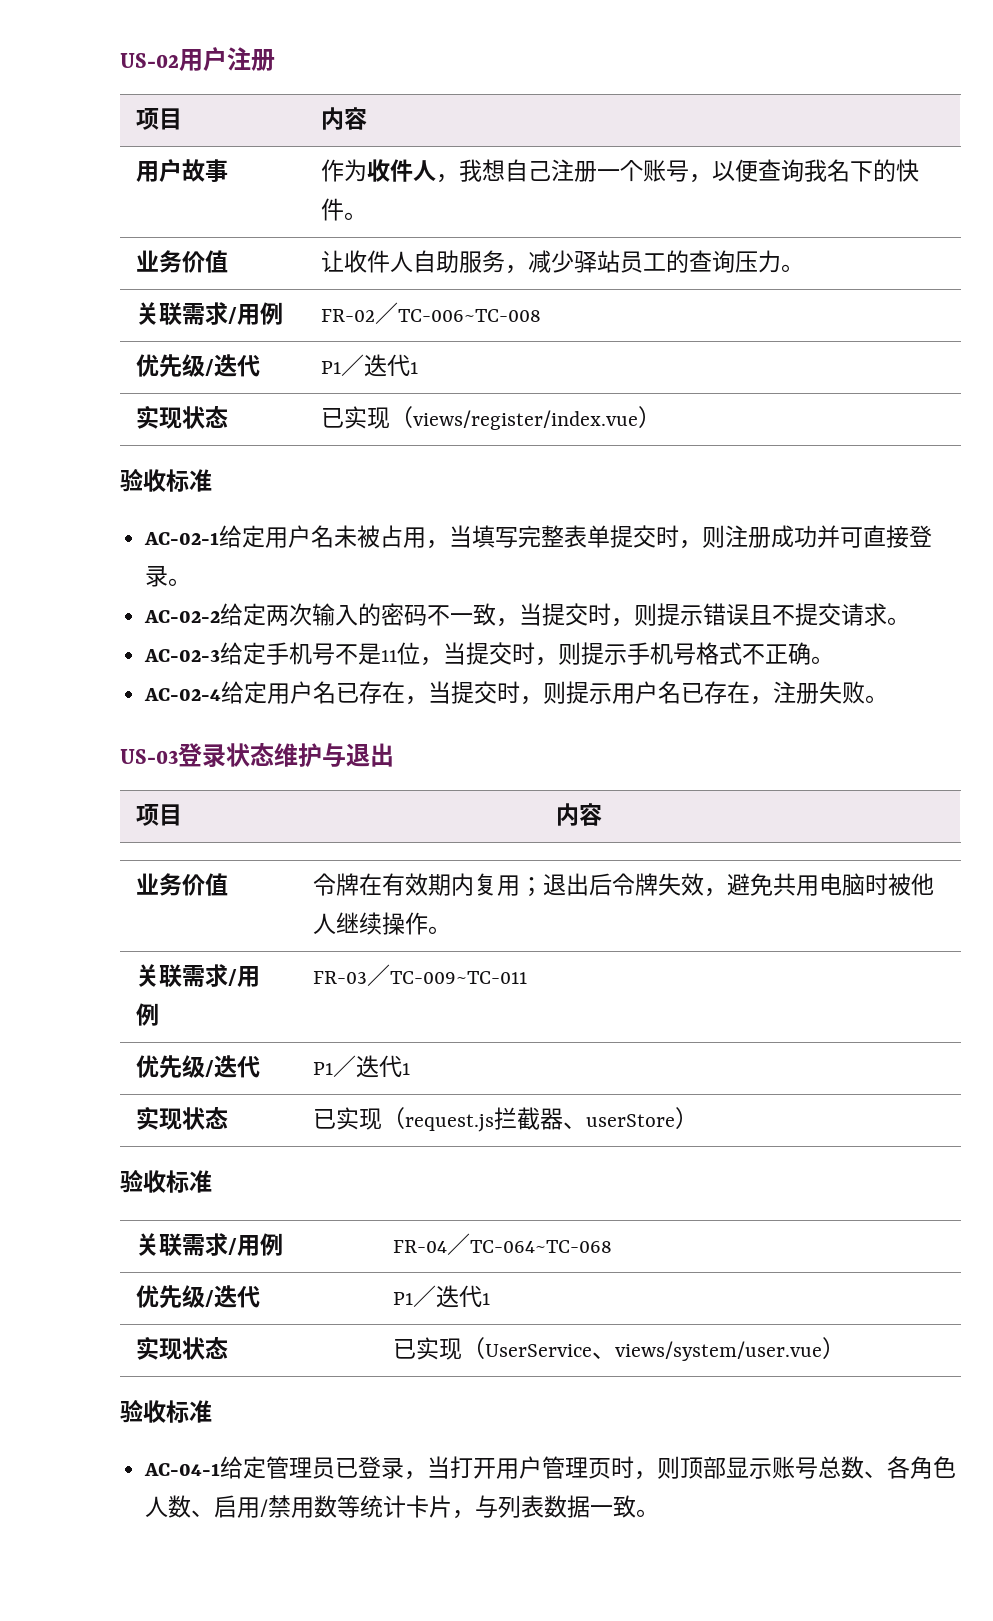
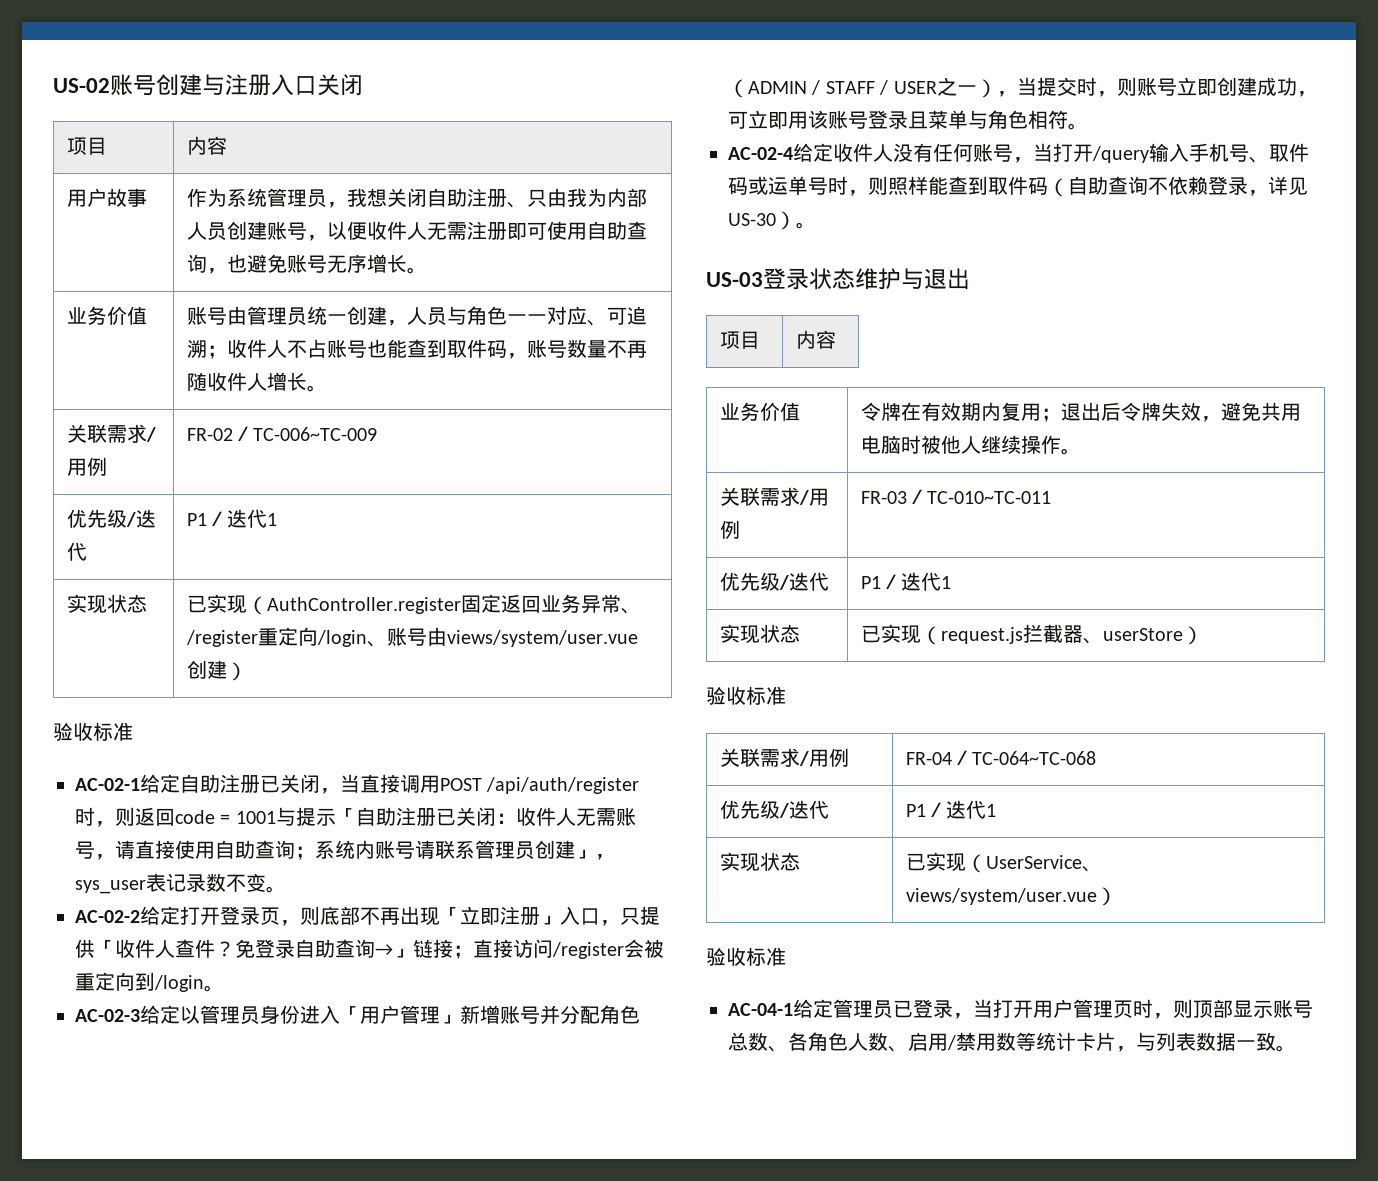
[179,47,275,71] 用户注册 -> [110,74,363,96] 账号创建与注册入口关闭
[366,159,919,183] [320,198,367,221] [135,250,228,273] [320,250,781,274] 收件人，我想自己注册一个账号，以便查询我名下的快件。 // 业务价值 | 让收件人自助服务，减少驿站员工的查询压力 -> [227,188,648,208] [187,221,648,241] [187,254,428,274] [67,306,148,325] [187,306,648,326] [187,339,648,359] [187,372,308,391] 系统管理员，我想关闭自助注册、只由我为内部人员创建账号，以便收件人无需注册即可使用自助查询，也避免账号无序增长。 // 业务价值 | 账号由管理员统一创建，人员与角色一一对应、可追溯；收件人不占账号也能查到取件码，账号数量不再随收件人增长
[397,309,541,322] TC-006~TC-008 -> [253,427,378,441] TC-006~TC-009
[412,410,638,430] views/register/index.vue -> [267,594,642,614] [186,627,639,647] [187,660,228,679] AuthController.register固定返回业务异常、/register重定向/login、账号由views/system/user.vue创建
[265,525,933,549] [145,565,192,587] [144,603,911,627] [144,642,835,666] [144,681,866,705] 用户名未被占用，当填写完整表单提交时，则注册成功并可直接登录。 // AC-02-2给定两次输入的密码不一致，当提交时，则提示错误且不提交请求。 // AC-02-3给定手机号不是11位，当提交时，则提示手机号格式不正确。 // AC-02-4给定用户名已存在，当提交时，则提示用户名已存在，注册失败 -> [180,774,640,794] [75,807,636,827] [75,840,615,860] [75,873,286,894] [75,906,660,926] [75,939,664,959] [75,972,224,992] [75,1005,640,1025] [728,77,1317,98] [728,110,1088,130] [728,143,1309,163] [728,176,1308,197] [728,211,796,230] 自助注册已关闭，当直接调用POST /api/auth/register时，则返回code = 1001与提示「自助注册已关闭：收件人无需账号，请直接使用自助查询；系统内账号请联系管理员创建」，sys_user表记录数不变。 // AC-02-2给定打开登录页，则底部不再出现「立即注册」入口，只提供「收件人查件？免登录自助查询→」链接；直接访问/register会被重定向到/login。 // AC-02-3给定以管理员身份进入「用户管理」新增账号并分配角色（ADMIN / STAFF / USER之一），当提交时，则账号立即创建成功，可立即用该账号登录且菜单与角色相符。 // AC-02-4给定收件人没有任何账号，当打开/query输入手机号、取件码或运单号时，则照样能查到取件码（自助查询不依赖登录，详见US-30）
[389,971,527,984] TC-009~TC-011 -> [927,491,1052,504] TC-010~TC-011

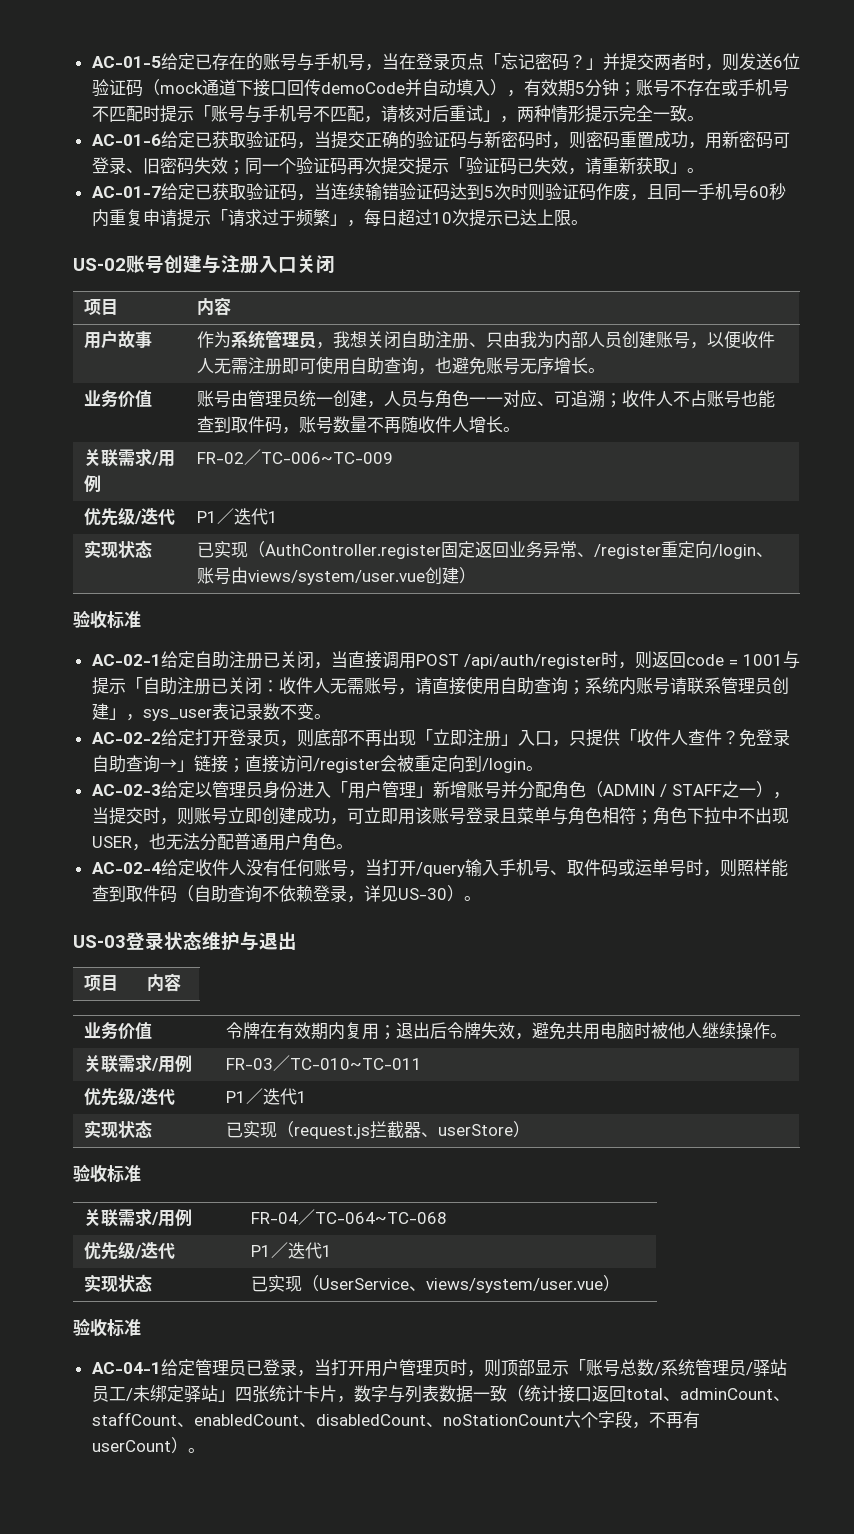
(53, 85) none -> [91,53,800,71] [91,79,789,97] [91,105,704,123] [91,131,790,149] [91,157,704,175] [91,183,786,201] [91,209,588,227] AC-01-5给定已存在的账号与手机号，当在登录页点「忘记密码？」并提交两者时，则发送6位验证码（mock通道下接口回传demoCode并自动填入），有效期5分钟；账号不存在或手机号不匹配时提示「账号与手机号不匹配，请核对后重试」，两种情形提示完全一致。 // AC-01-6给定已获取验证码，当提交正确的验证码与新密码时，则密码重置成功，用新密码可登录、旧密码失效；同一个验证码再次提交提示「验证码已失效，请重新获取」。 // AC-01-7给定已获取验证码，当连续输错验证码达到5次时则验证码作废，且同一手机号60秒内重复申请提示「请求过于频繁」，每日超过10次提示已达上限。 //
[879,80,937,95] / USER -> (722, 790) none
(1068, 119) none -> [635,807,789,825] [91,833,336,851] ；角色下拉中不出现USER，也无法分配普通用户角色
(1273, 1009) none -> [568,1359,586,1374] 「
[768,1032,1036,1052] 、各角色人数、启用/禁用数等 -> [653,1359,787,1377] [91,1385,269,1403] /系统管理员/驿站员工/未绑定驿站」四张
(1136, 1049) none -> [353,1385,388,1402] 数字
(1276, 1041) none -> [506,1385,790,1403] [91,1411,700,1429] [91,1437,188,1454] （统计接口返回total、adminCount、staffCount、enabledCount、disabledCount、noStationCount六个字段，不再有userCount）

